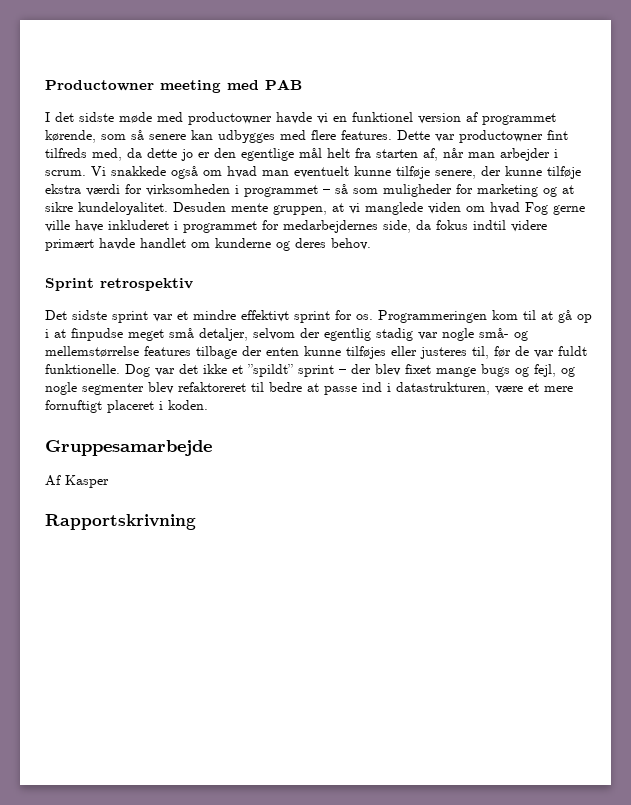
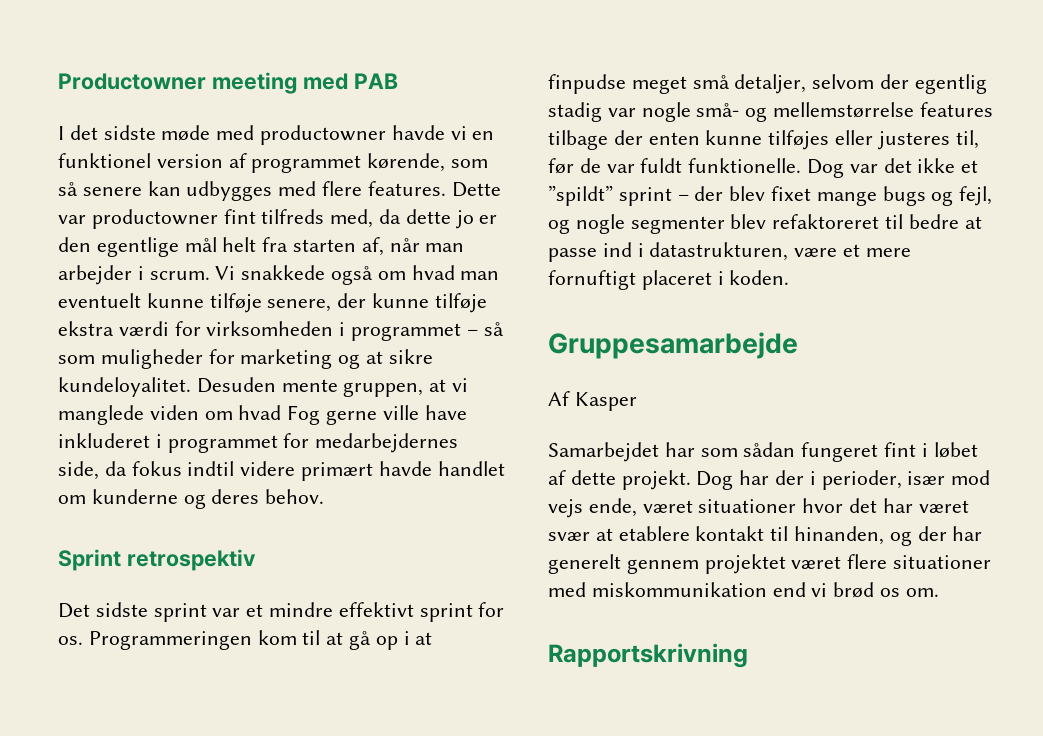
(109, 481) none -> [548,442,978,462] [548,470,991,490] [548,498,969,518] [548,526,983,546] [548,554,992,574] [548,582,939,598] // Samarbejdet har som sådan fungeret fint i løbet af dette projekt. Dog har der i perioder, især mod vejs ende, været situationer hvor det har været svær at etablere kontakt til hinanden, og der har generelt gennem projektet været flere situationer med miskommunikation end vi brød os om.

